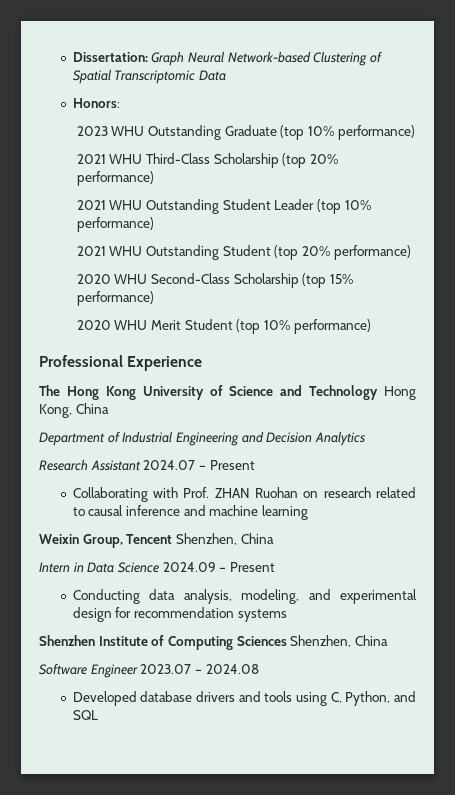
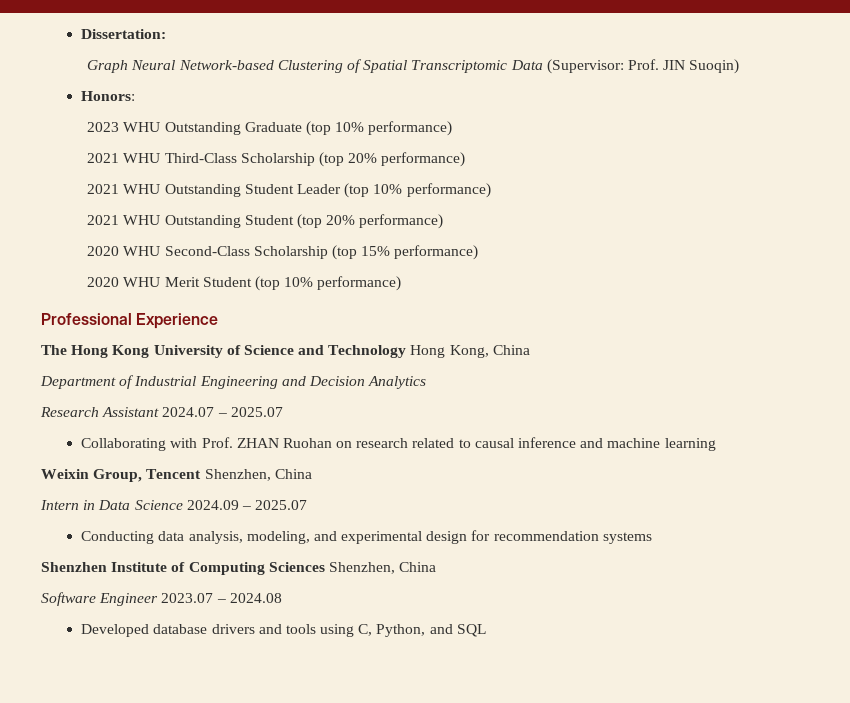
(148, 57) none -> (167, 34) //
(226, 75) none -> [546,59,740,74] (Supervisor: Prof. JIN Suoqin)
[209,460,255,470] Present -> [230,407,283,417] 2025.07
[229,562,275,572] Present -> [255,500,308,510] 2025.07

